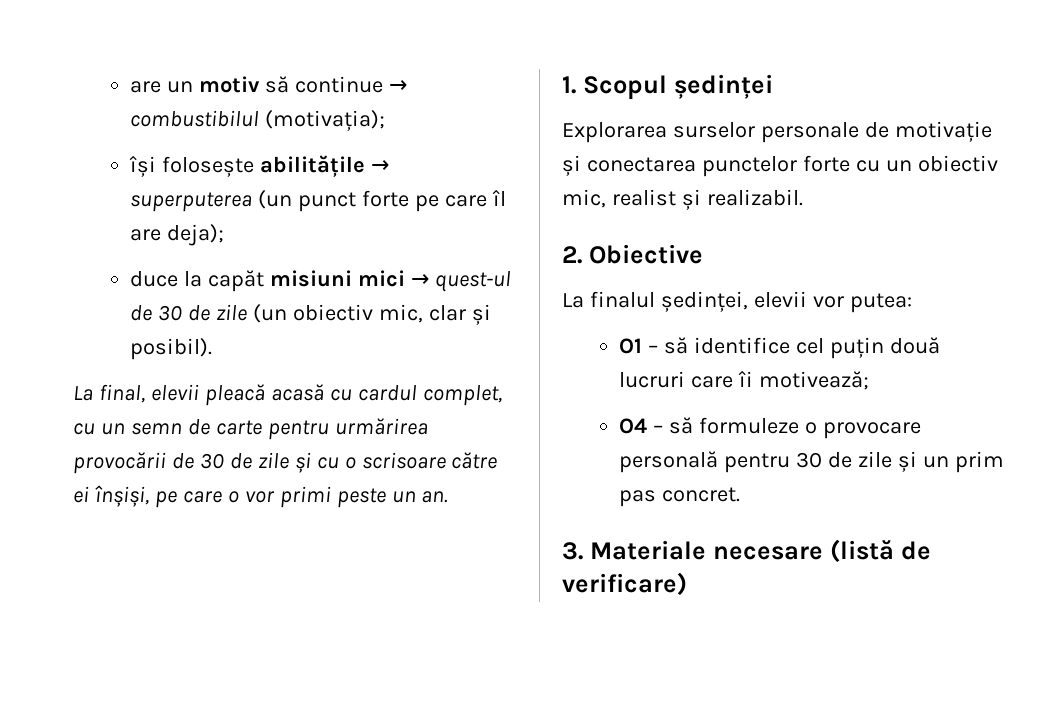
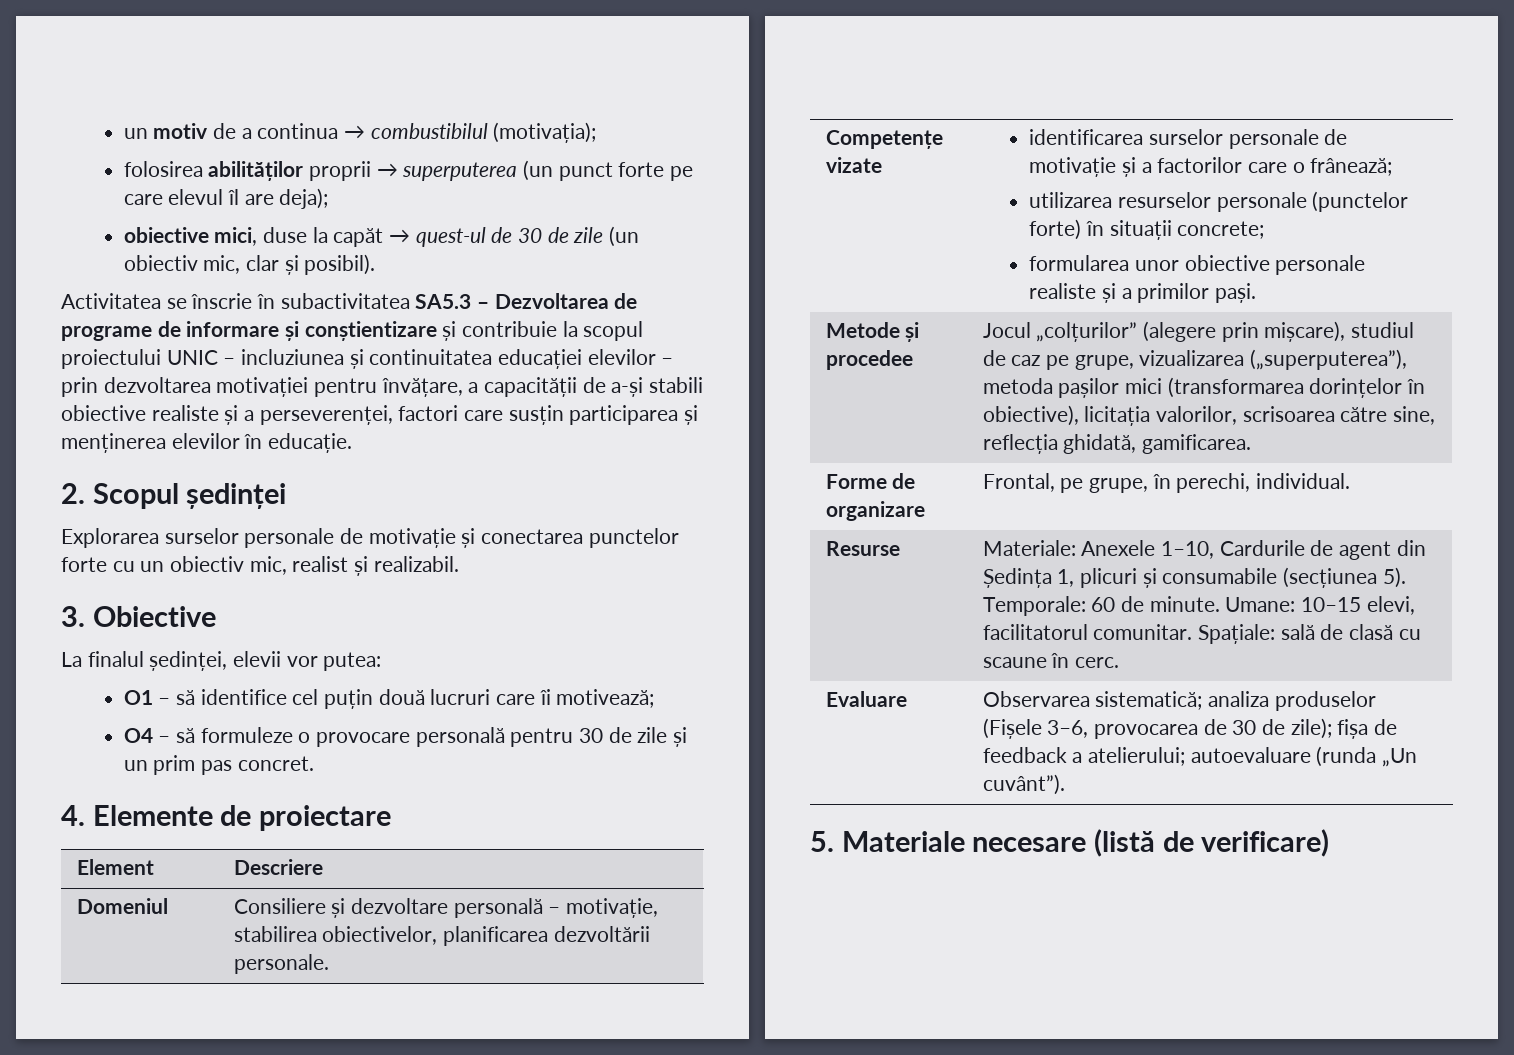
[130,81,162,93] are -> (123, 133) none
[265,76,384,93] să continue -> [212,123,339,139] de a continua
[129,155,366,177] își folosește abilitățile -> [123,161,371,181] folosirea abilităților proprii
(488, 201) none -> [168,189,224,205] elevul
[130,270,406,292] duce la capăt misiuni mici -> [123,227,384,247] obiective mici, duse la capăt
[73,384,502,406] [73,418,428,440] [73,452,498,474] [73,485,449,508] [562,76,576,94] La final, elevii pleacă acasă cu cardul complet, cu un semn de carte pentru urmărirea provocării de 30 de zile și cu o scrisoare către ei înșiși, pe care o vor primi peste un an. // 1. -> [61,293,638,309] [61,321,644,341] [61,349,674,369] [61,377,704,397] [61,405,699,425] [61,433,353,453] [61,483,85,504] Activitatea se înscrie în subactivitatea SA5.3 – Dezvoltarea de programe de informare și conștientizare și contribuie la scopul proiectului UNIC – incluziunea și continuitatea educației elevilor – prin dezvoltarea motivației pentru învățare, a capacității de a-și stabili obiective realiste și a perseverenței, factori care susțin participarea și menținerea elevilor în educație. // 2.
[562,246,582,264] 2. -> [61,606,85,627] 3.
[562,542,583,560] 3. -> [61,805,392,831] [76,859,154,875] [233,859,323,875] [76,898,168,914] [233,898,658,918] [233,926,650,946] [233,954,329,974] [825,130,943,149] [825,157,882,173] [1029,129,1348,149] [1029,157,1393,177] [1029,191,1409,212] [1029,219,1265,240] [1029,255,1366,275] [1029,283,1257,303] [825,322,920,342] [825,350,913,370] [982,321,1414,342] [982,349,1407,370] [982,377,1425,398] [982,405,1435,426] [982,434,1251,454] [825,473,916,489] [825,501,925,521] [982,473,1350,493] [825,541,900,556] [982,540,1426,560] [982,567,1406,588] [982,596,1415,616] [982,624,1421,644] [982,653,1119,668] [825,691,907,707] [982,691,1376,711] [982,718,1397,739] [982,746,1417,767] [982,774,1065,795] [810,831,834,852] 4. Elemente de proiectare // Element | Descriere // Domeniul | Consiliere și dezvoltare personală – motivație, stabilirea obiectivelor, planificarea dezvoltării personale. // Competențe vizate | identificarea surselor personale de motivație și a factorilor care o frânează; // utilizarea resurselor personale (punctelor forte) în situații concrete; // formularea unor obiective personale realiste și a primilor pași. // Metode și procedee | Jocul „colțurilor” (alegere prin mișcare), studiul de caz pe grupe, vizualizarea („superputerea”), metoda pașilor mici (transformarea dorințelor în obiective), licitația valorilor, scrisoarea către sine, reflecția ghidată, gamificarea. // Forme de organizare | Frontal, pe grupe, în perechi, individual. // Resurse | Materiale: Anexele 1–10, Cardurile de agent din Ședința 1, plicuri și consumabile (secțiunea 5). Temporale: 60 de minute. Umane: 10–15 elevi, facilitatorul comunitar. Spațiale: sală de clasă cu scaune în cerc. // Evaluare | Observarea sistematică; analiza produselor (Fișele 3–6, provocarea de 30 de zile); fișa de feedback a atelierului; autoevaluare (runda „Un cuvânt”). // 5.

